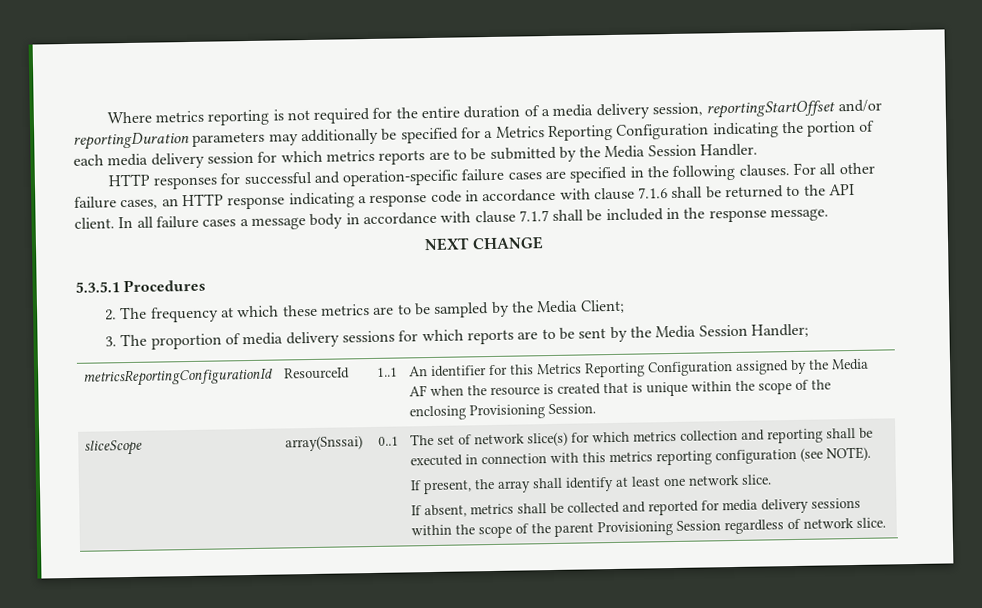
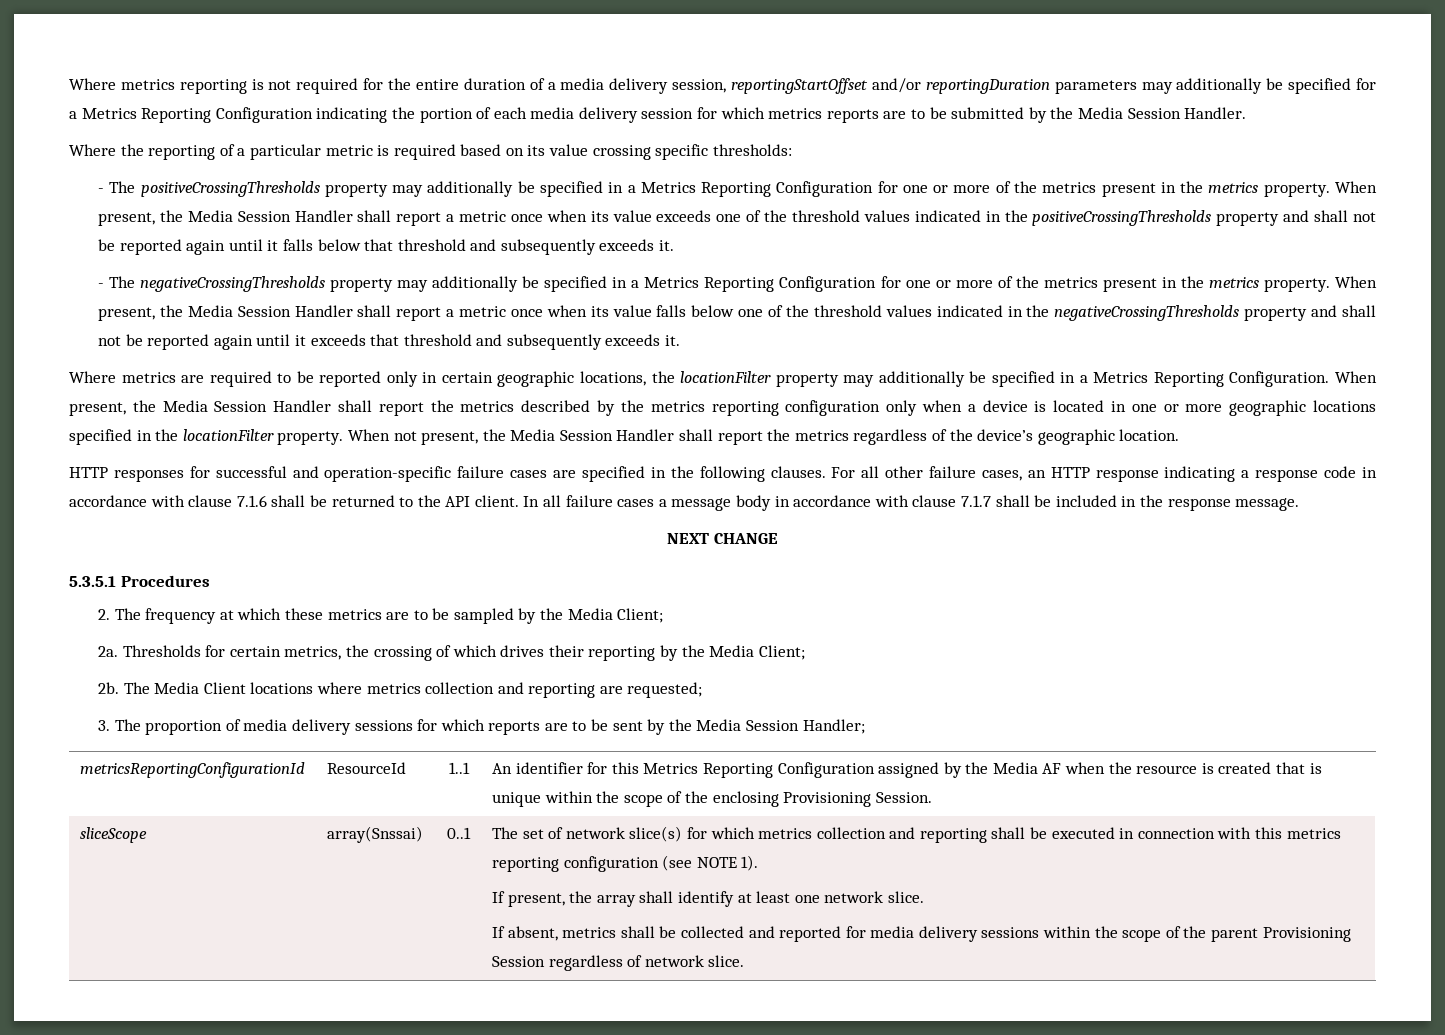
(759, 150) none -> [69,144,792,160] [97,181,1377,197] [97,210,1376,226] [97,239,675,255] [97,276,1377,292] [97,305,1376,321] [97,334,681,350] [69,371,1377,387] [69,400,1376,416] [69,429,1180,445] // Where the reporting of a particular metric is required based on its value crossing specific thresholds: // - The positiveCrossingThresholds property may additionally be specified in a Metrics Reporting Configuration for one or more of the metrics present in the metrics property. When present, the Media Session Handler shall report a metric once when its value exceeds one of the threshold values indicated in the positiveCrossingThresholds property and shall not be reported again until it falls below that threshold and subsequently exceeds it. // - The negativeCrossingThresholds property may additionally be specified in a Metrics Reporting Configuration for one or more of the metrics present in the metrics property. When present, the Media Session Handler shall report a metric once when its value falls below one of the threshold values indicated in the negativeCrossingThresholds property and shall not be reported again until it exceeds that threshold and subsequently exceeds it. // Where metrics are required to be reported only in certain geographic locations, the locationFilter property may additionally be specified in a Metrics Reporting Configuration. When present, the Media Session Handler shall report the metrics described by the metrics reporting configuration only when a device is located in one or more geographic locations specified in the locationFilter property. When not present, the Media Session Handler shall report the metrics regardless of the device’s geographic location.
(625, 306) none -> [97,645,805,661] [97,682,703,698] // 2a. Thresholds for certain metrics, the crossing of which drives their reporting by the Media Client; // 2b. The Media Client locations where metrics collection and reporting are requested;
[826,446,872,462] NOTE). -> [696,855,759,871] NOTE 1).

